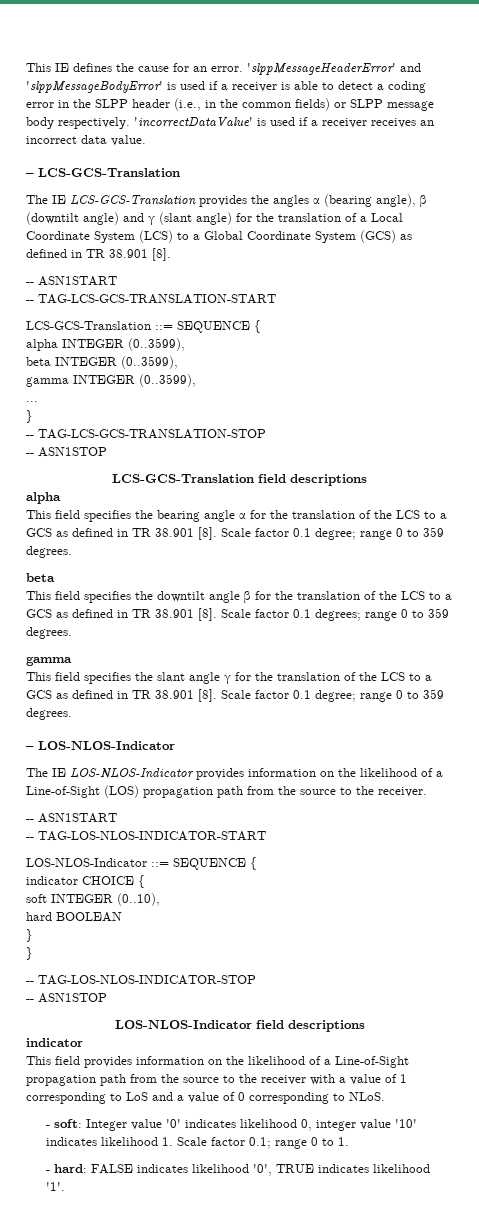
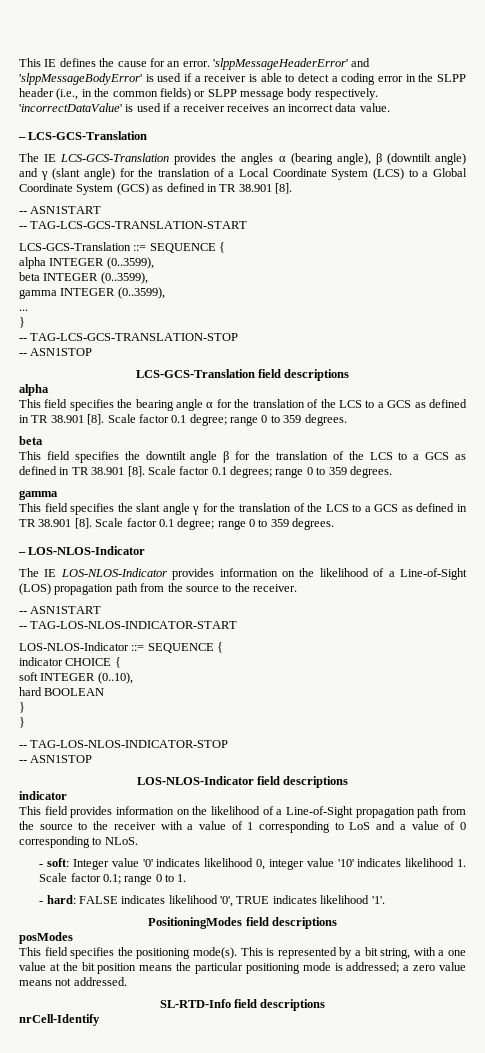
(66, 1186) none -> [148,917,337,929] [19,932,73,944] [19,947,467,959] [19,962,466,974] [19,977,127,986] [159,999,326,1011] [19,1014,100,1026] // PositioningModes field descriptions // posModes // This field specifies the positioning mode(s). This is represented by a bit string, with a one value at the bit position means the particular positioning mode is addressed; a zero value means not addressed. // SL-RTD-Info field descriptions // nrCell-Identify

